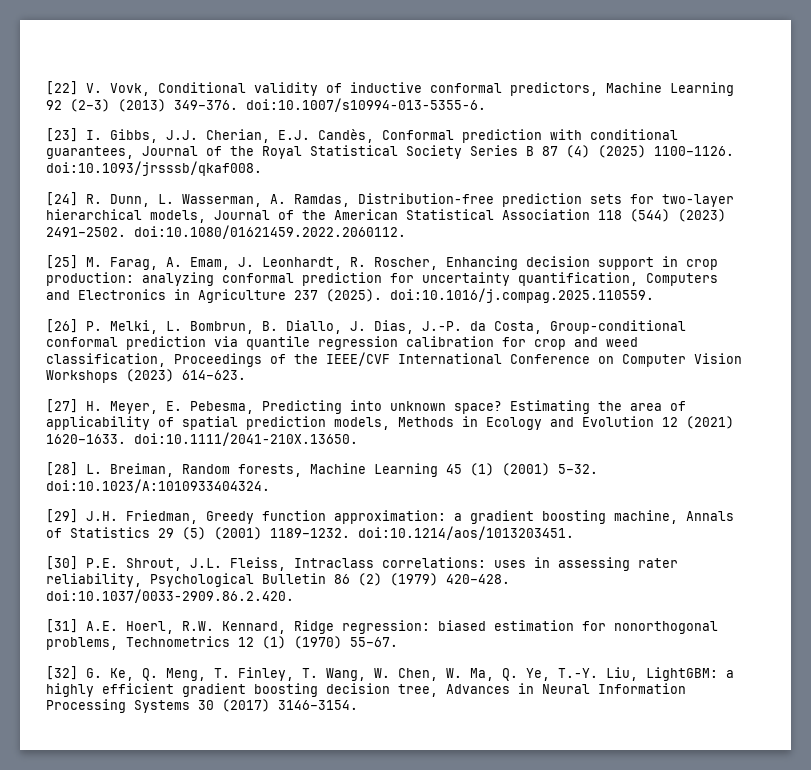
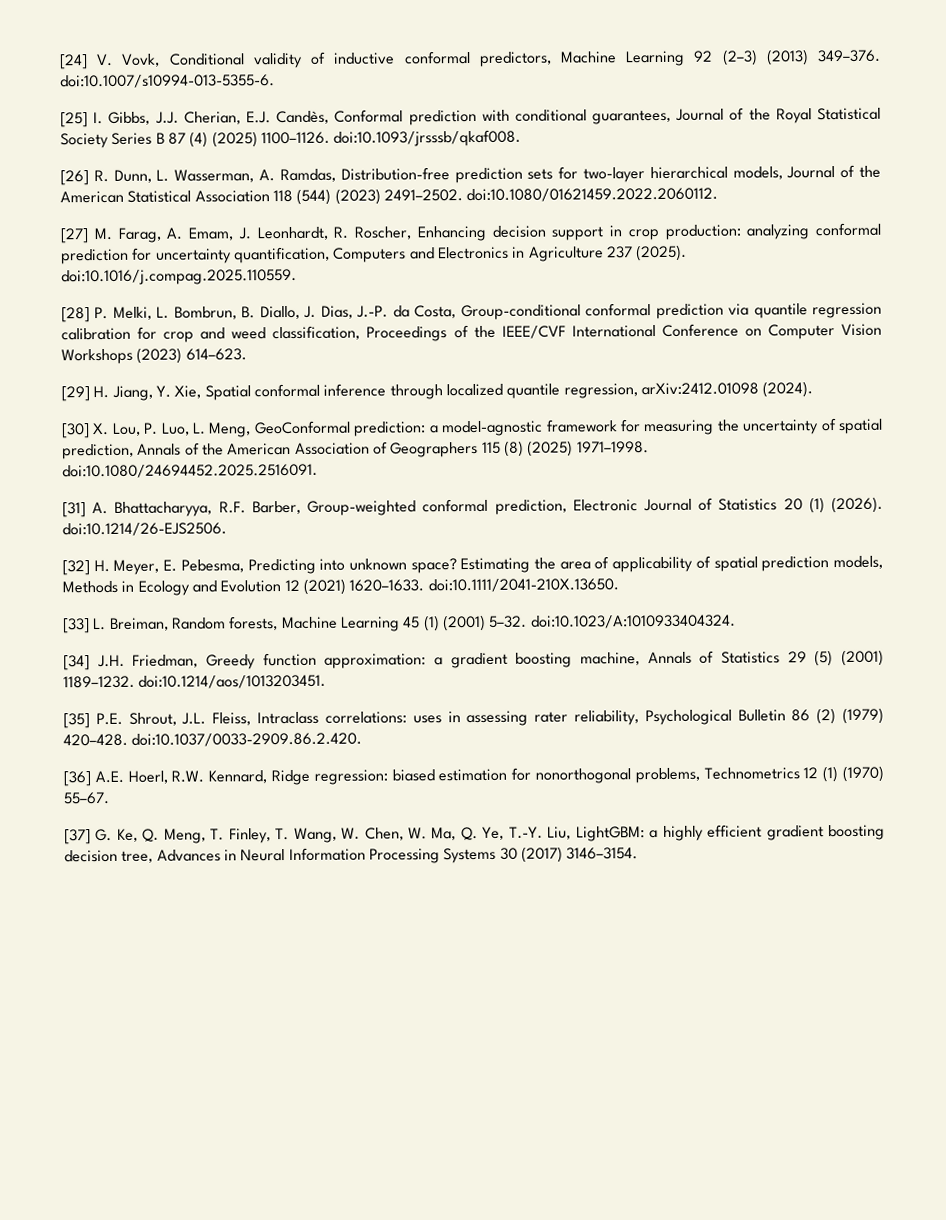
[46,81,78,95] [22] -> [59,54,88,70] [24]
[46,128,78,142] [23] -> [60,112,88,128] [25]
[46,192,78,206] [24] -> [60,170,89,186] [26]
[46,255,78,269] [25] -> [60,228,89,244] [27]
[46,319,78,333] [26] -> [61,307,90,323] [28]
[46,399,78,413] [27] -> [61,381,814,402] [61,418,883,439] [62,440,649,460] [62,463,318,479] [62,496,883,518] [62,522,227,537] [62,560,90,576] [29] H. Jiang, Y. Xie, Spatial conformal inference through localized quantile regression, arXiv:2412.01098 (2024). // [30] X. Lou, P. Luo, L. Meng, GeoConformal prediction: a model-agnostic framework for measuring the uncertainty of spatial prediction, Annals of the American Association of Geographers 115 (8) (2025) 1971–1998. doi:10.1080/24694452.2025.2516091. // [31] A. Bhattacharyya, R.F. Barber, Group-weighted conformal prediction, Electronic Journal of Statistics 20 (1) (2026). doi:10.1214/26-EJS2506. // [32]
[46,462,78,476] [28] -> [63,618,90,634] [33]
[46,509,78,523] [29] -> [63,655,90,671] [34]
[46,556,78,570] [30] -> [63,713,90,729] [35]
[46,619,78,633] [31] -> [63,771,91,787] [36]
[46,666,78,680] [32] -> [64,829,91,845] [37]

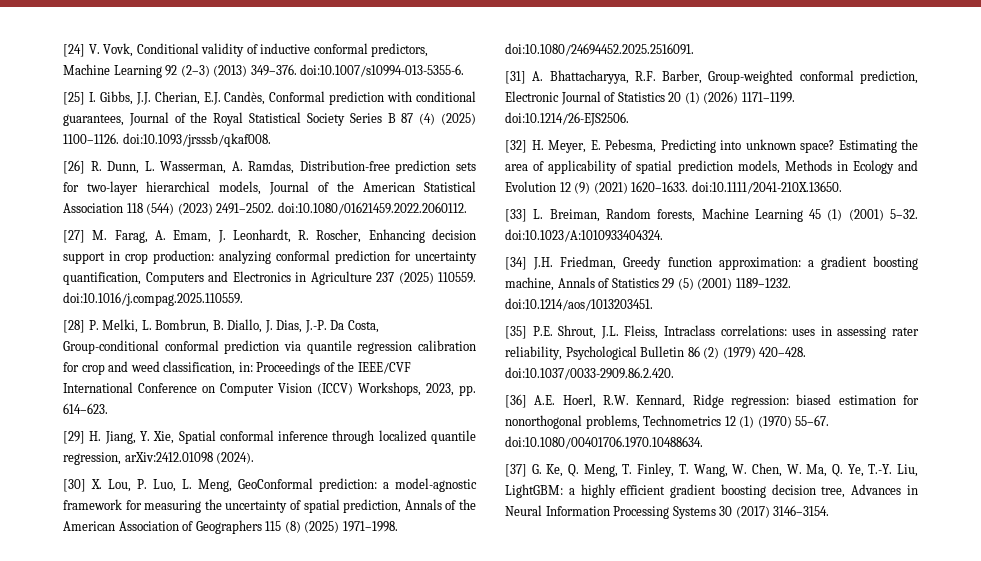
[636,244,688,262] (2025). -> [398,272,476,284] (2025) 110559.
[392,305,410,318] da -> [330,320,345,330] Da
(361, 333) none -> [238,362,253,372] in:
[61,347,183,365] Workshops (2023) -> [317,382,476,396] (ICCV) Workshops, 2023, pp.
[830,496,883,514] (2026). -> [703,91,795,104] (2026) 1171–1199.
(300, 585) none -> [574,182,591,194] (9)
(110, 798) none -> [505,436,703,449] doi:10.1080/00401706.1970.10488634.

